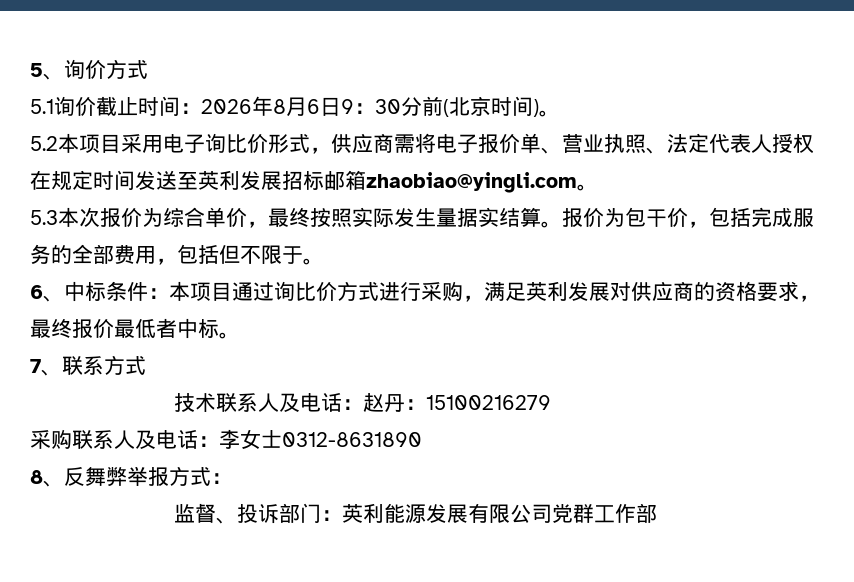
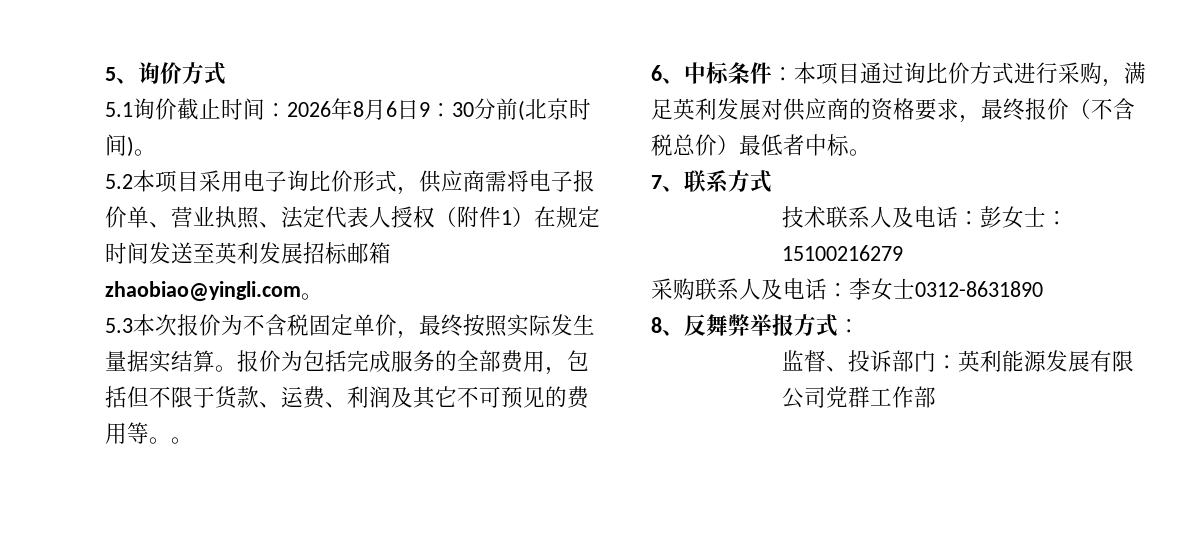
(814, 144) none -> [435,206,534,228] （附件1）
[163,207,205,227] 综合 -> [243,314,353,336] 不含税固定
[646,207,730,228] 干价，包 -> (325, 360) none
(303, 255) none -> [215,386,590,409] [105,422,171,444] 货款、运费、利润及其它不可预见的费用等。
(114, 328) none -> [1069,98,1135,120] [651,134,739,156] （不含税总价）
[363,393,406,413] 赵丹 -> [980,206,1047,229] 彭女士

